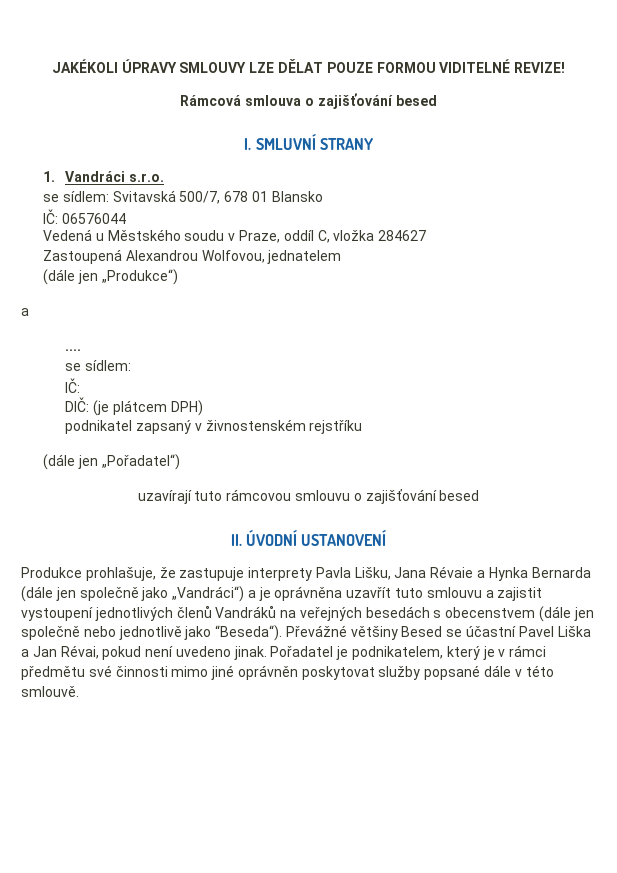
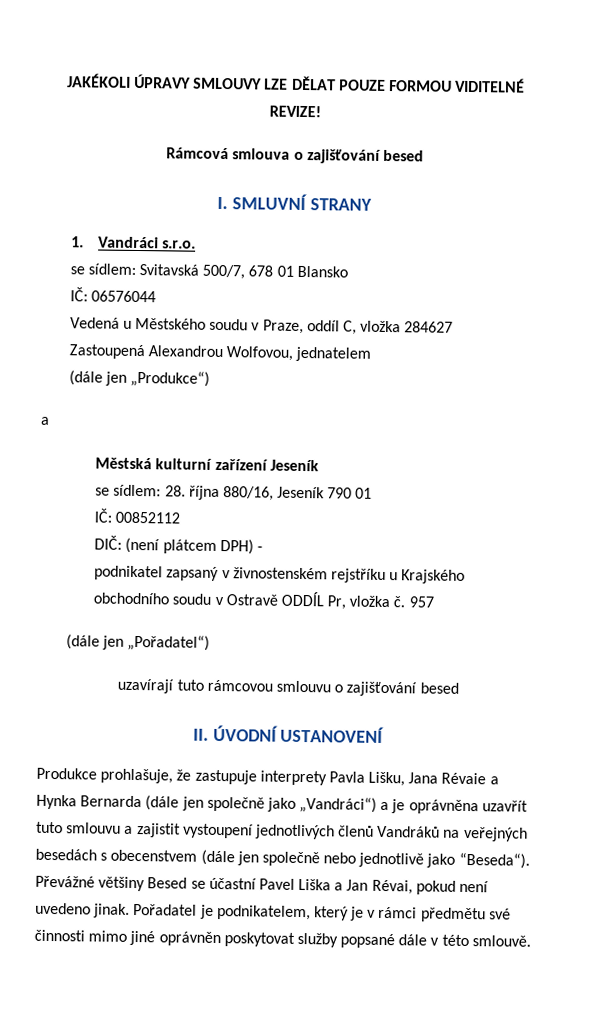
[65,349,82,351] [65,360,132,371] [65,378,81,393] .... // se sídlem: // IČ: -> [95,457,319,472] [95,484,373,501] [94,508,181,524] Městská kulturní zařízení Jeseník // se sídlem: 28. října 880/16, Jeseník 790 01 // IČ: 00852112
[93,400,110,416] (je -> [125,537,161,554] (není
(203, 408) none -> [256,546,263,552] -
(363, 427) none -> [389,569,466,584] [93,591,434,610] u Krajského obchodního soudu v Ostravě ODDÍL Pr, vložka č. 957

